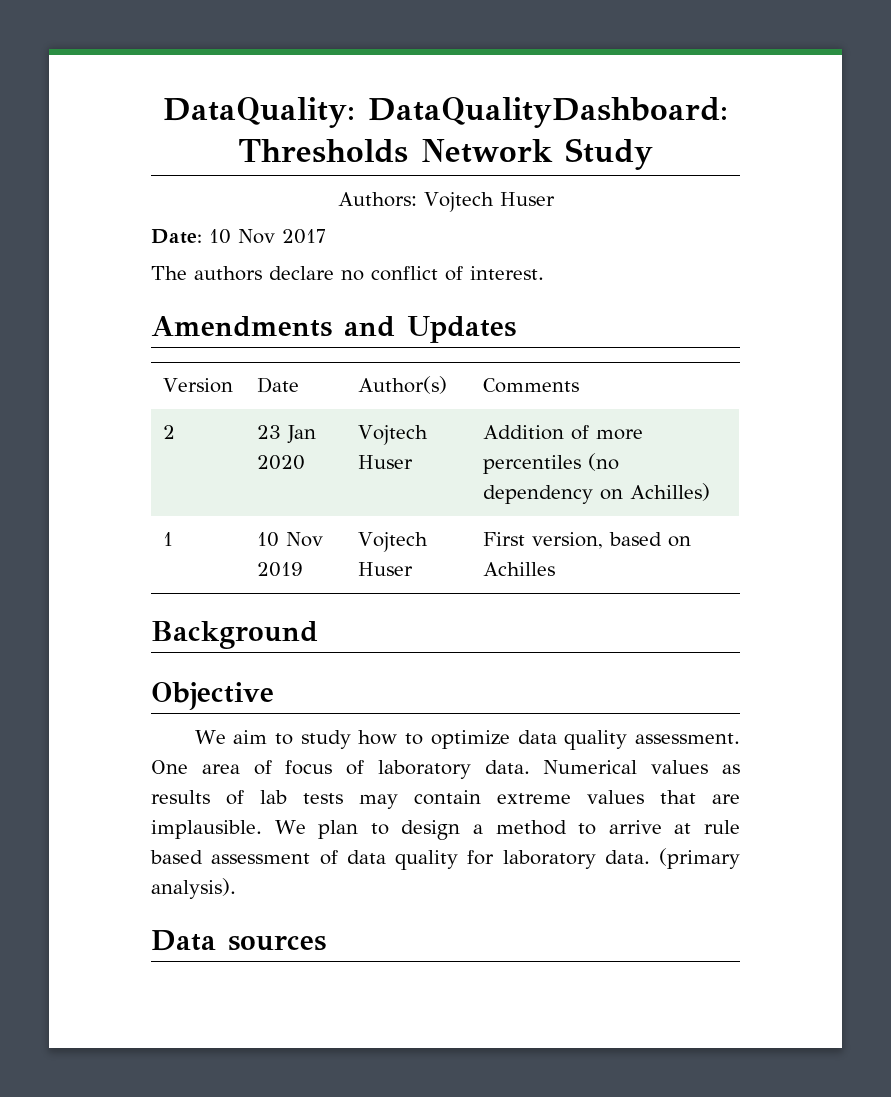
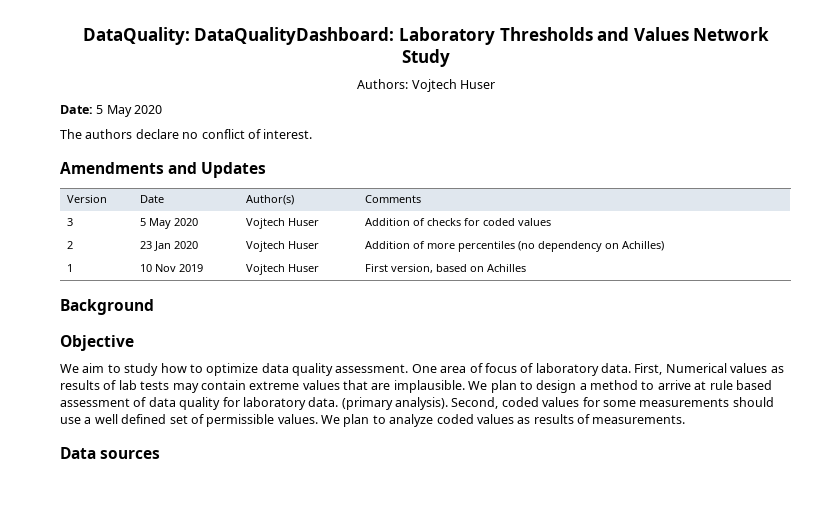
[238,139,409,163] Thresholds -> [398,27,689,45] Laboratory Thresholds and Values
[209,229,326,244] 10 Nov 2017 -> [96,105,163,117] 5 May 2020
(579, 385) none -> [66,218,73,226] [139,218,198,229] [245,218,319,229] [364,218,551,226] // 3 | 5 May 2020 | Vojtech Huser | Addition of checks for coded values
(530, 767) none -> [634,363,663,375] First,
(236, 888) none -> [451,397,774,409] [60,414,686,427] Second, coded values for some measurements should use a well defined set of permissible values. We plan to analyze coded values as results of measurements.

